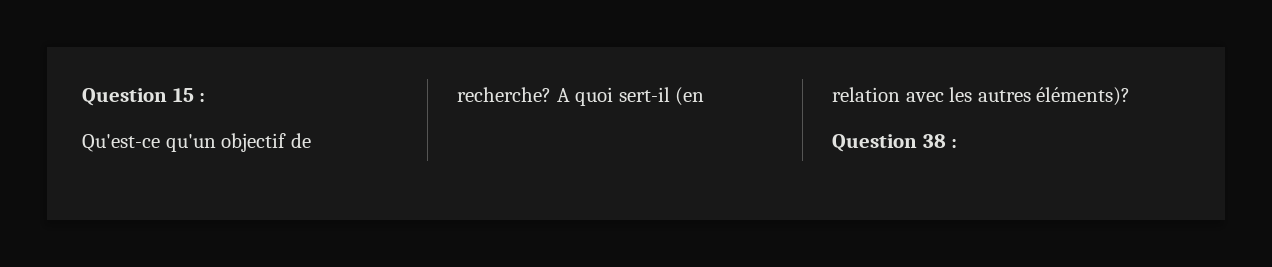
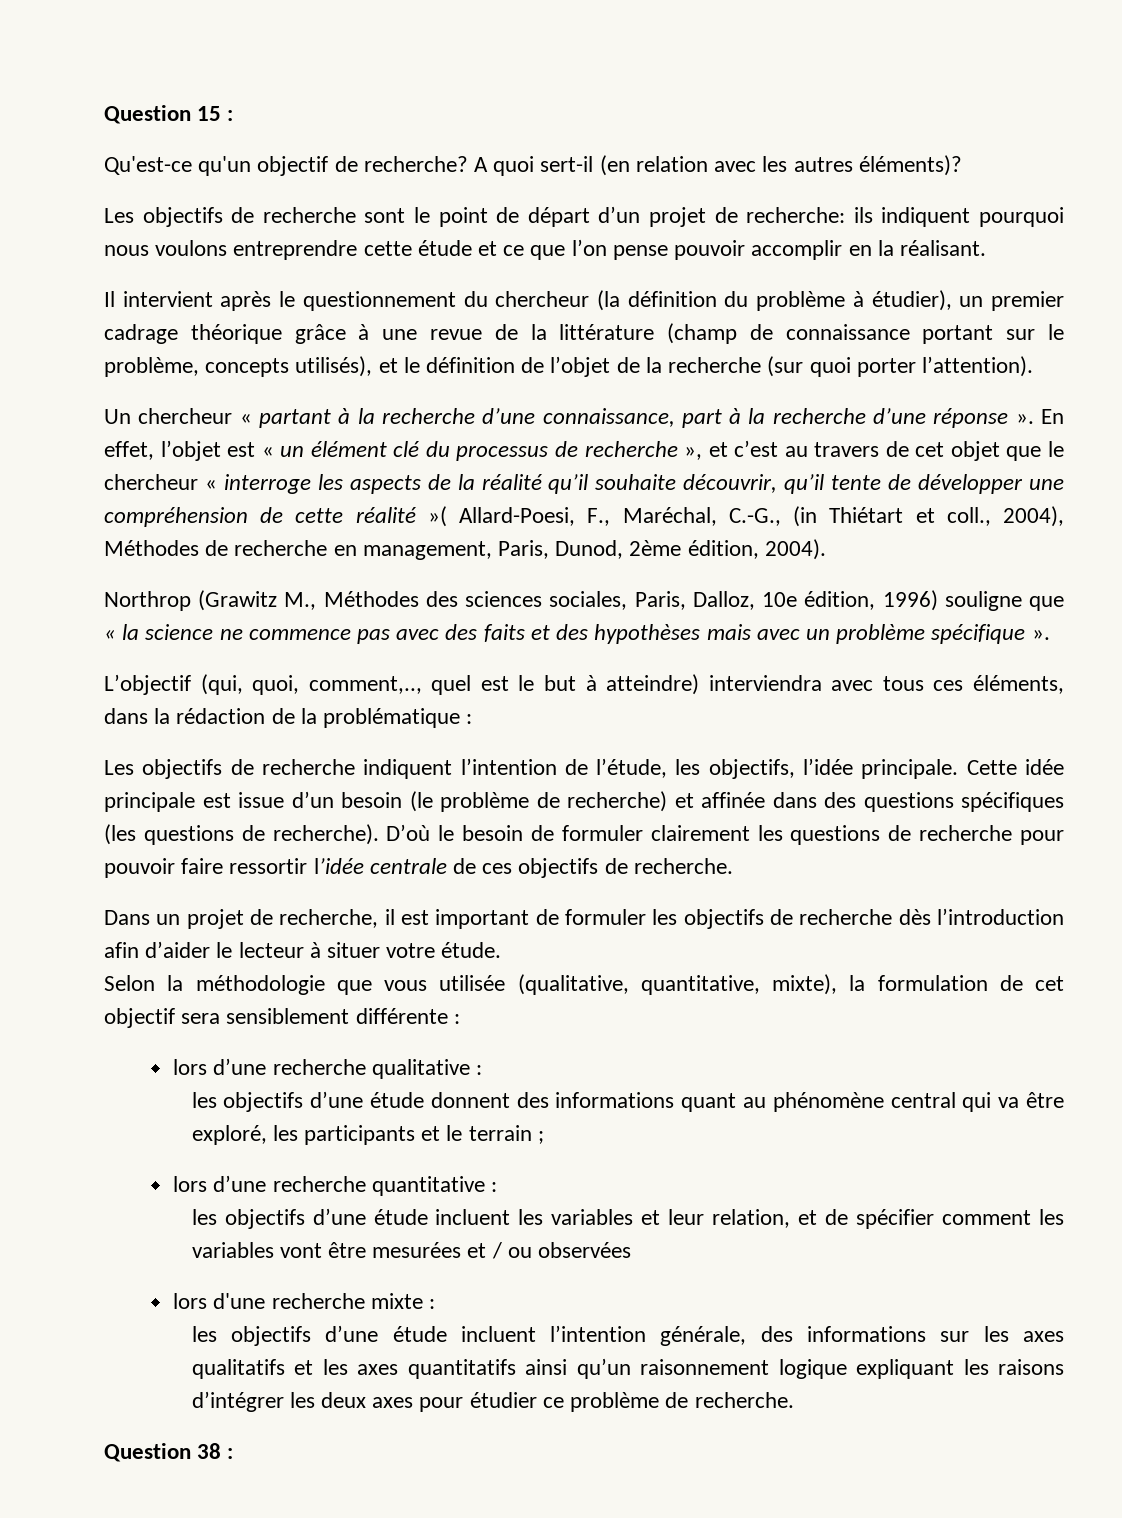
(1131, 96) none -> [104,206,1065,227] [104,239,986,260] [104,290,1064,311] [104,323,1065,344] [104,356,1033,377] [104,408,1064,428] [104,440,1064,461] [104,474,1064,494] [104,506,1065,527] [104,539,826,560] [104,590,1065,611] [104,624,1050,644] [104,674,1064,695] [104,708,473,728] [104,758,1064,779] [104,791,1064,812] [104,824,1064,845] [104,858,733,878] [104,908,1064,929] [104,941,502,958] [104,974,1064,995] [104,1008,460,1028] [173,1058,482,1079] [191,1091,1064,1112] [191,1125,544,1145] [173,1175,497,1196] [191,1208,1064,1229] [191,1242,632,1259] [173,1293,435,1309] [191,1325,1064,1346] [191,1358,1064,1379] [191,1391,794,1412] // Les objectifs de recherche sont le point de départ d’un projet de recherche: ils indiquent pourquoi nous voulons entreprendre cette étude et ce que l’on pense pouvoir accomplir en la réalisant. // Il intervient après le questionnement du chercheur (la définition du problème à étudier), un premier cadrage théorique grâce à une revue de la littérature (champ de connaissance portant sur le problème, concepts utilisés), et le définition de l’objet de la recherche (sur quoi porter l’attention). // Un chercheur « partant à la recherche d’une connaissance, part à la recherche d’une réponse ». En effet, l’objet est « un élément clé du processus de recherche », et c’est au travers de cet objet que le chercheur « interroge les aspects de la réalité qu’il souhaite découvrir, qu’il tente de développer une compréhension de cette réalité »( Allard-Poesi, F., Maréchal, C.-G., (in Thiétart et coll., 2004), Méthodes de recherche en management, Paris, Dunod, 2ème édition, 2004). // Northrop (Grawitz M., Méthodes des sciences sociales, Paris, Dalloz, 10e édition, 1996) souligne que « la science ne commence pas avec des faits et des hypothèses mais avec un problème spécifique ». // L’objectif (qui, quoi, comment,.., quel est le but à atteindre) interviendra avec tous ces éléments, dans la rédaction de la problématique : // Les objectifs de recherche indiquent l’intention de l’étude, les objectifs, l’idée principale. Cette idée principale est issue d’un besoin (le problème de recherche) et affinée dans des questions spécifiques (les questions de recherche). D’où le besoin de formuler clairement les questions de recherche pour pouvoir faire ressortir l’idée centrale de ces objectifs de recherche. // Dans un projet de recherche, il est important de formuler les objectifs de recherche dès l’introduction afin d’aider le lecteur à situer votre étude. // Selon la méthodologie que vous utilisée (qualitative, quantitative, mixte), la formulation de cet objectif sera sensiblement différente : // lors d’une recherche qualitative : // les objectifs d’une étude donnent des informations quant au phénomène central qui va être exploré, les participants et le terrain ; // lors d’une recherche quantitative : // les objectifs d’une étude incluent les variables et leur relation, et de spécifier comment les variables vont être mesurées et / ou observées // lors d'une recherche mixte : // les objectifs d’une étude incluent l’intention générale, des informations sur les axes qualitatifs et les axes quantitatifs ainsi qu’un raisonnement logique expliquant les raisons d’intégrer les deux axes pour étudier ce problème de recherche.

